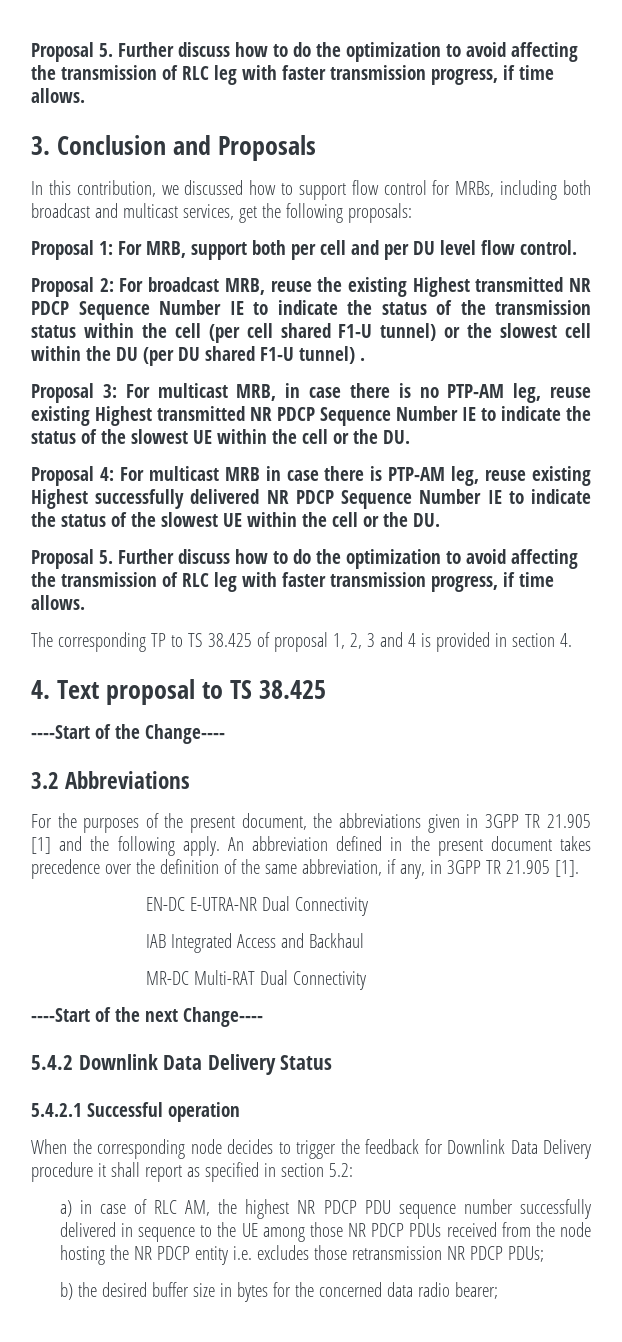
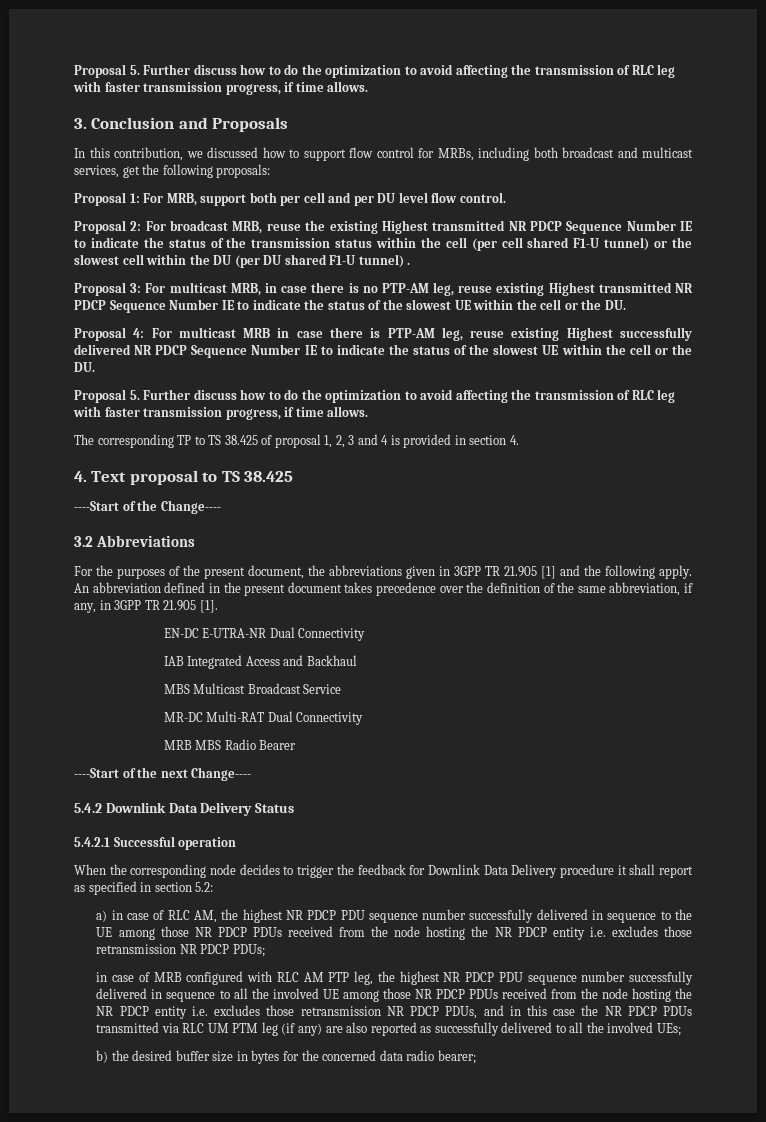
(364, 940) none -> [163,683,342,694] // MBS Multicast Broadcast Service
(366, 980) none -> [163,739,297,750] // MRB MBS Radio Bearer
(544, 1254) none -> [96,971,693,985] [96,988,693,1002] [96,1005,693,1019] [96,1022,681,1036] // in case of MRB configured with RLC AM PTP leg, the highest NR PDCP PDU sequence number successfully delivered in sequence to all the involved UE among those NR PDCP PDUs received from the node hosting the NR PDCP entity i.e. excludes those retransmission NR PDCP PDUs, and in this case the NR PDCP PDUs transmitted via RLC UM PTM leg (if any) are also reported as successfully delivered to all the involved UEs;

